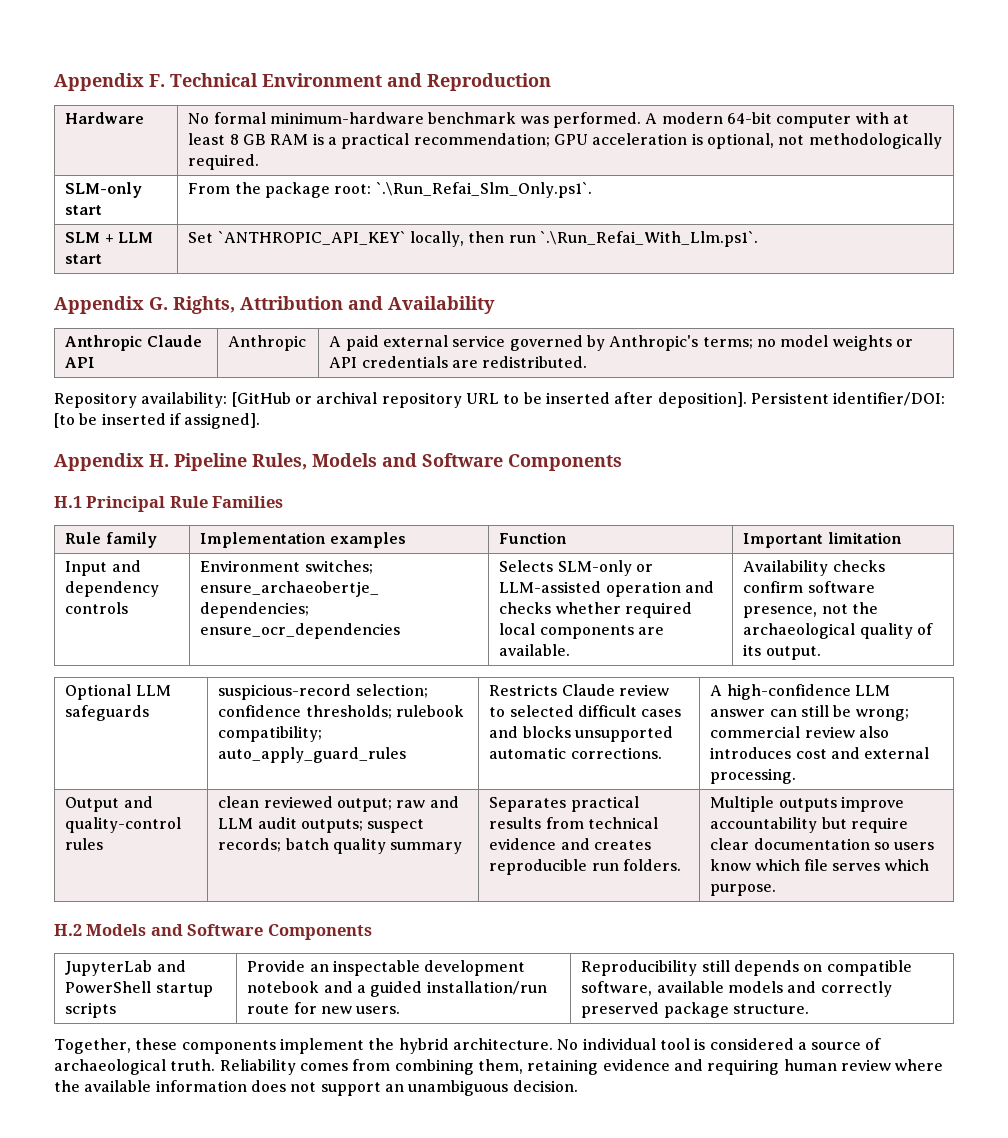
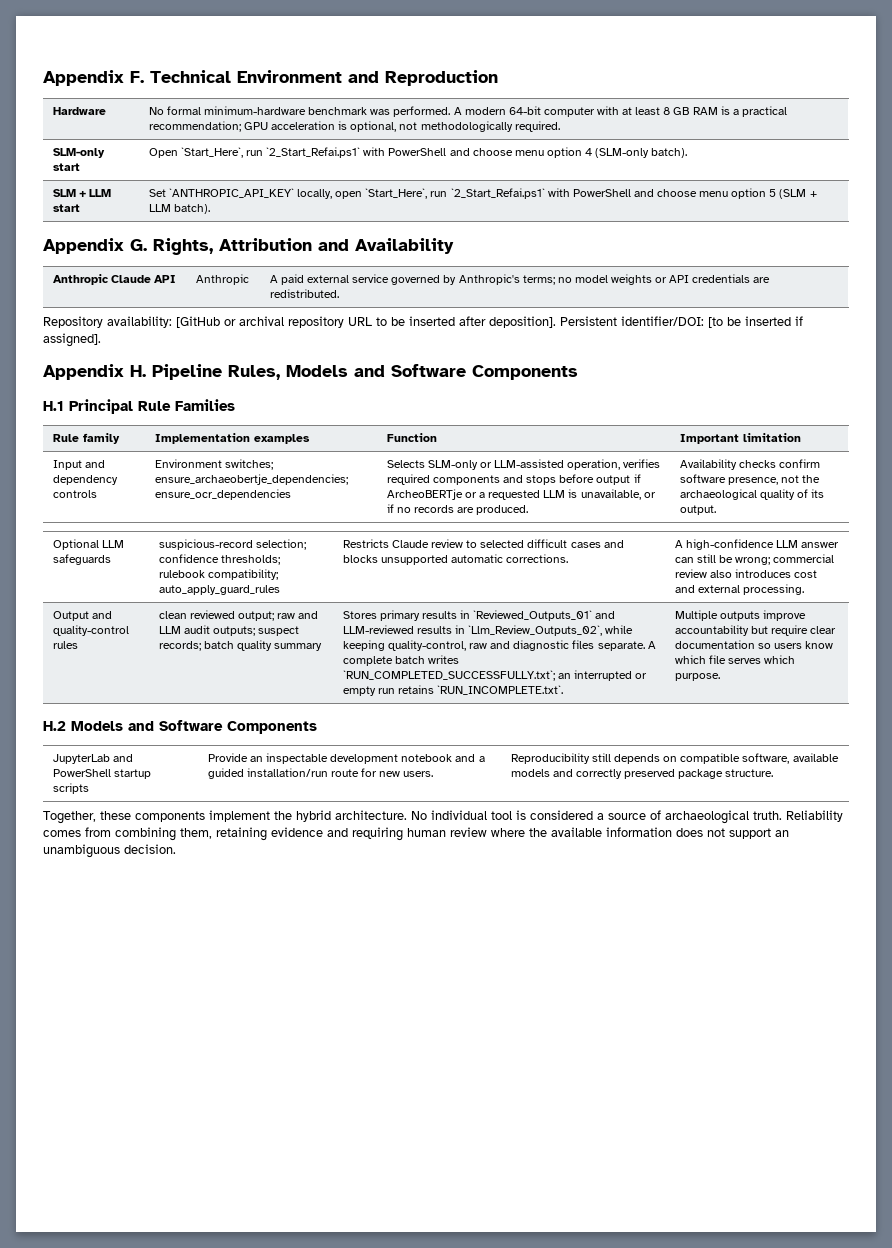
[188,182,592,198] From the package root: `.\Run_Refai_Slm_Only.ps1`. -> [148,147,688,158] Open `Start_Here`, run `2_Start_Refai.ps1` with PowerShell and choose menu option 4 (SLM-only batch).
[468,231,759,247] then run `.\Run_Refai_With_Llm.ps1`. -> [335,188,817,199] [148,204,211,214] open `Start_Here`, run `2_Start_Refai.ps1` with PowerShell and choose menu option 5 (SLM + LLM batch).
[605,581,715,597] [499,602,693,618] [499,623,665,639] [499,644,571,656] operation and checks whether required local components are available. -> [567,459,661,470] [386,474,641,485] [386,489,656,500] [386,504,529,515] operation, verifies required components and stops before output if ArcheoBERTje or a requested LLM is unavailable, or if no records are produced.
[489,796,639,812] [489,817,659,829] [489,838,652,850] [489,859,682,875] Separates practical results from technical evidence and creates reproducible run folders. -> [342,610,616,621] [342,625,634,636] [342,640,656,651] [342,655,460,666] [342,670,648,681] [342,685,564,696] Stores primary results in `Reviewed_Outputs_01` and LLM-reviewed results in `Llm_Review_Outputs_02`, while keeping quality-control, raw and diagnostic files separate. A complete batch writes `RUN_COMPLETED_SUCCESSFULLY.txt`; an interrupted or empty run retains `RUN_INCOMPLETE.txt`.

